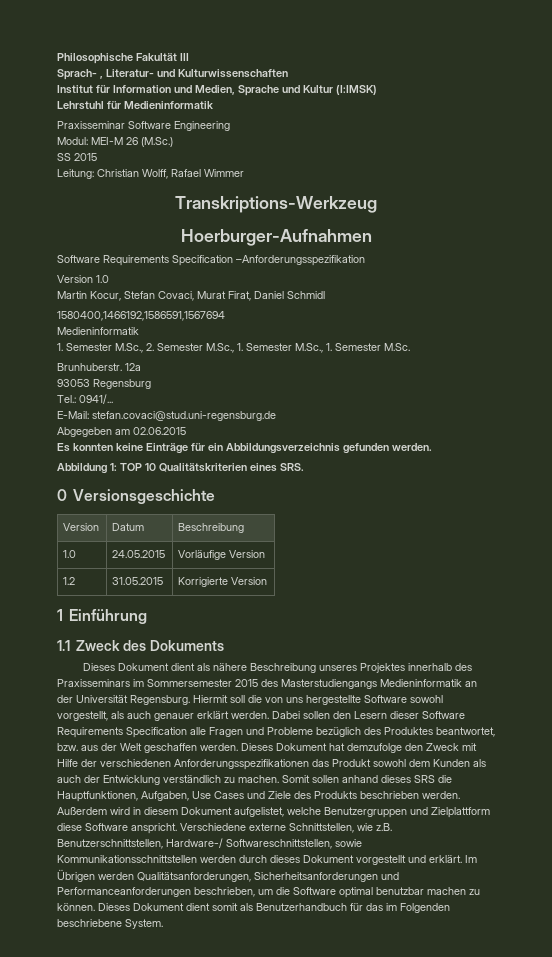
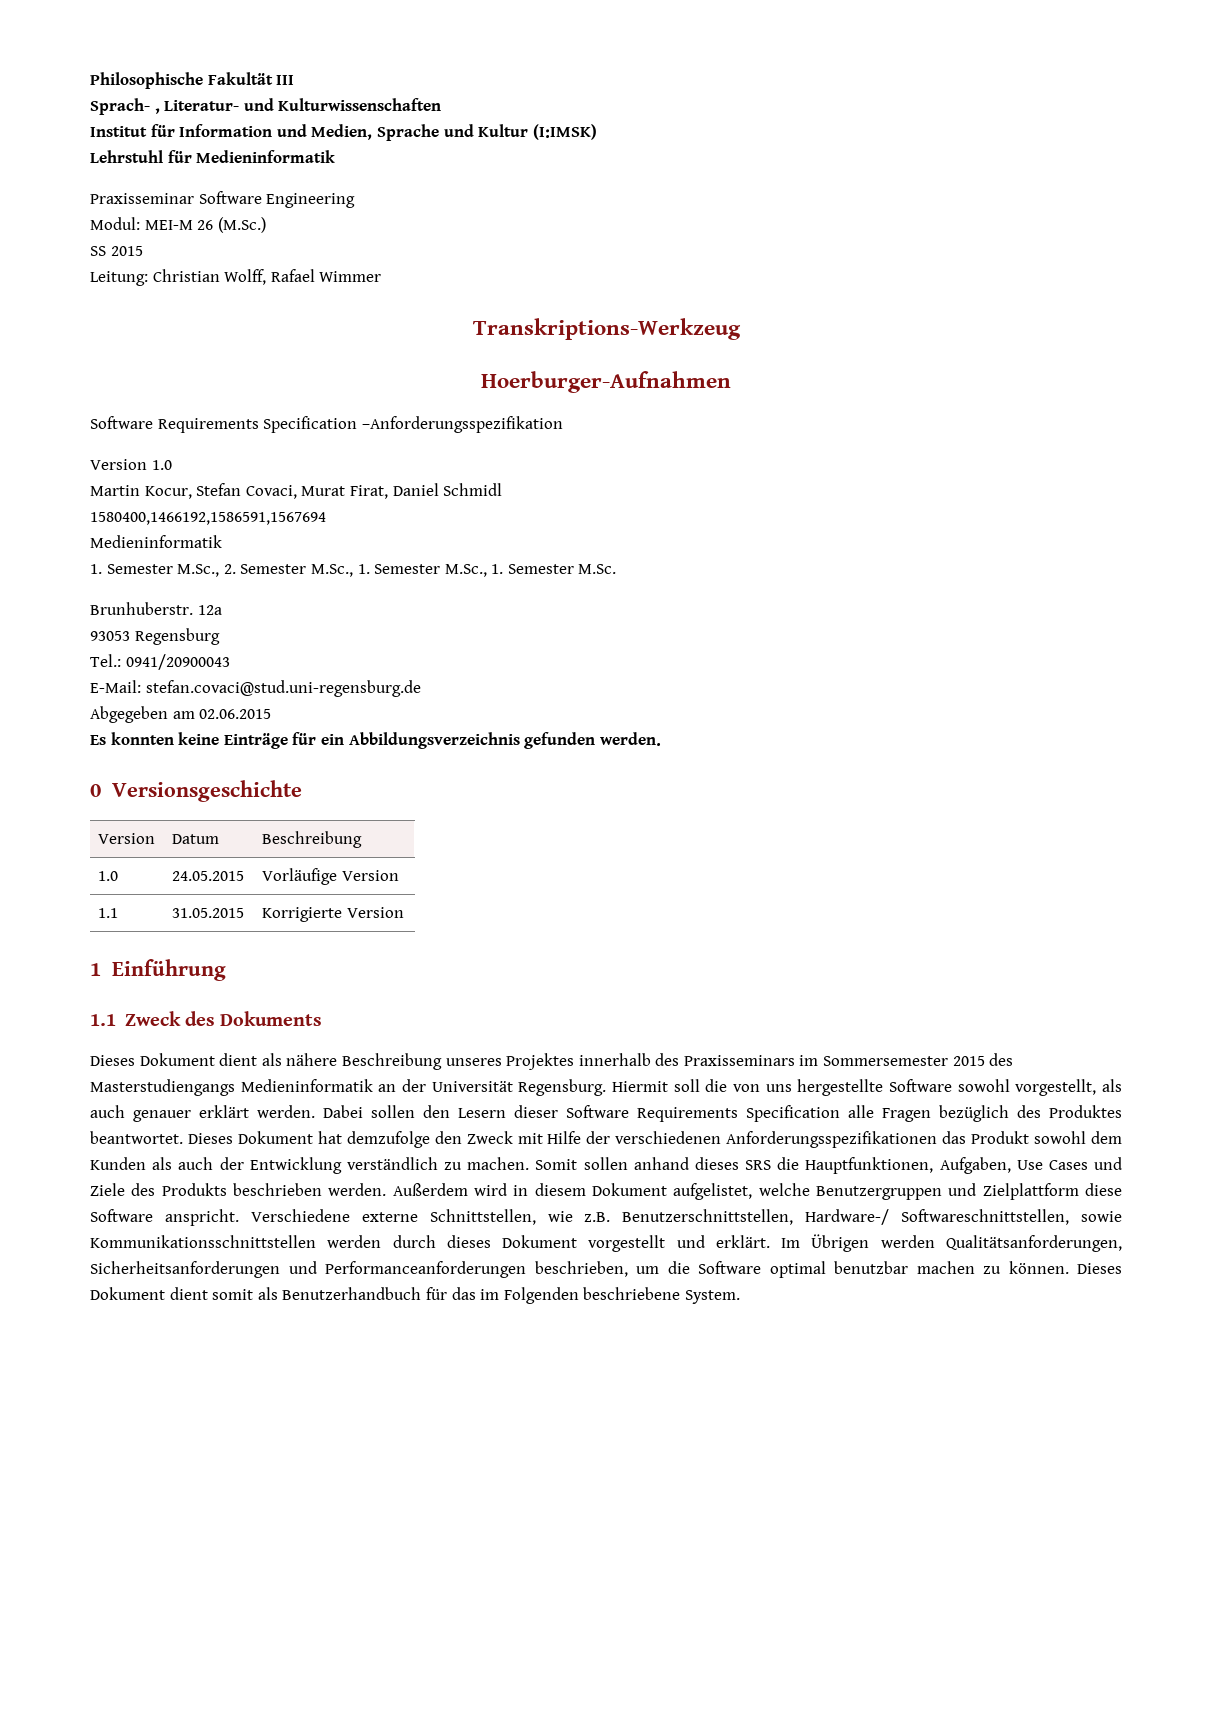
[79,394,113,404] 0941/... -> [125,654,230,670] 0941/20900043
[57,463,304,474] // Abbildung 1: TOP 10 Qualitätskriterien eines SRS. -> (661, 739) none
[63,577,76,585] 1.2 -> [98,908,119,918] 1.1
[246,727,313,735] und Probleme -> (931, 1115) none
[436,727,495,737] [57,743,238,753] beantwortet, bzw. aus der Welt geschaffen werden. -> [90,1131,183,1144] beantwortet.

